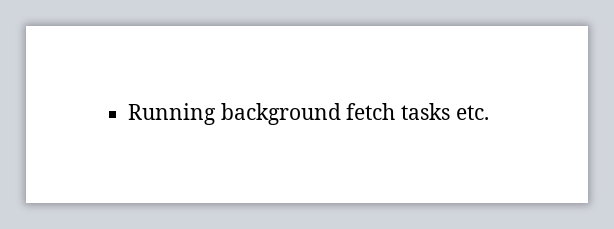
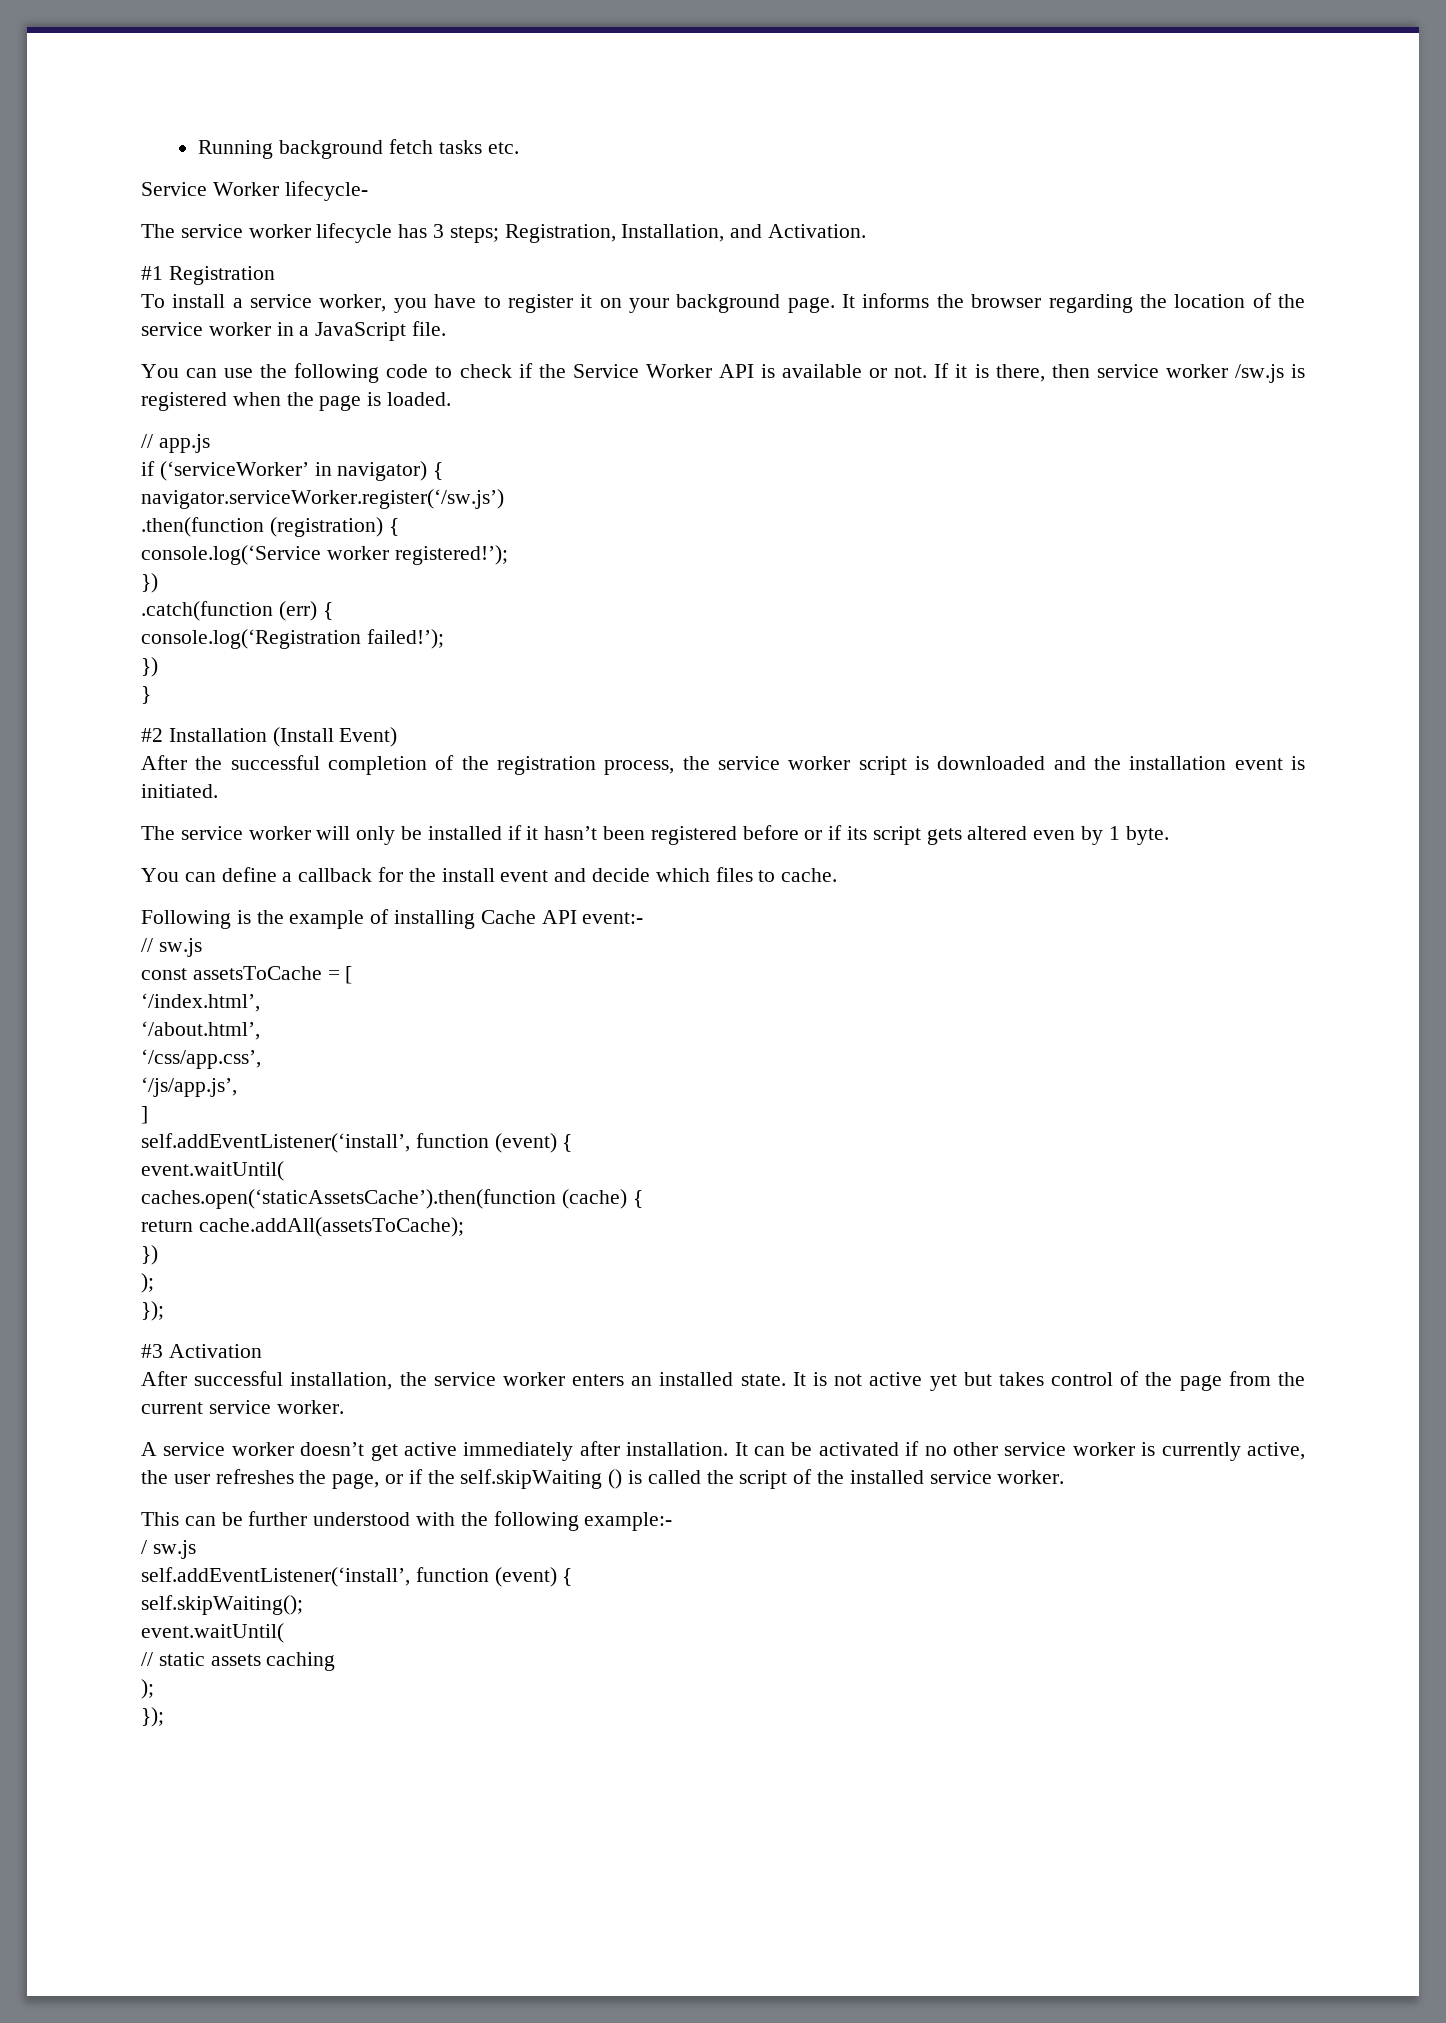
(489, 112) none -> [141,181,368,201] [141,223,867,243] [141,266,275,285] [141,293,1305,313] [141,321,447,341] [141,363,1306,383] [141,392,452,411] [141,434,210,453] [141,461,444,481] [141,489,504,509] [141,517,399,537] [141,545,508,565] [141,573,158,593] [141,601,333,621] [141,629,444,649] [141,657,158,677] [141,686,151,704] [141,727,398,747] [141,755,1305,775] [141,784,218,798] [141,825,1169,845] [141,867,838,882] [141,909,644,929] [141,938,202,957] [141,966,353,984] [141,993,260,1012] [141,1021,260,1040] [141,1049,261,1069] [141,1077,237,1097] [141,1106,148,1124] [141,1133,573,1153] [141,1161,284,1181] [141,1189,643,1209] [141,1217,464,1237] [141,1245,158,1265] [141,1273,154,1293] [141,1301,164,1321] [141,1344,262,1358] [141,1371,1305,1391] [141,1400,344,1414] [141,1441,1305,1461] [141,1469,1065,1489] [141,1511,673,1531] [141,1540,196,1559] [141,1567,573,1587] [141,1595,303,1615] [141,1623,284,1643] [141,1652,336,1671] [141,1679,154,1699] [141,1707,164,1727] // Service Worker lifecycle- // The service worker lifecycle has 3 steps; Registration, Installation, and Activation. // #1 Registration // To install a service worker, you have to register it on your background page. It informs the browser regarding the location of the service worker in a JavaScript file. // You can use the following code to check if the Service Worker API is available or not. If it is there, then service worker /sw.js is registered when the page is loaded. // // app.js // if (‘serviceWorker’ in navigator) { // navigator.serviceWorker.register(‘/sw.js’) // .then(function (registration) { // console.log(‘Service worker registered!’); // }) // .catch(function (err) { // console.log(‘Registration failed!’); // }) // } // #2 Installation (Install Event) // After the successful completion of the registration process, the service worker script is downloaded and the installation event is initiated. // The service worker will only be installed if it hasn’t been registered before or if its script gets altered even by 1 byte. // You can define a callback for the install event and decide which files to cache. // Following is the example of installing Cache API event:- // // sw.js // const assetsToCache = [ // ‘/index.html’, // ‘/about.html’, // ‘/css/app.css’, // ‘/js/app.js’, // ] // self.addEventListener(‘install’, function (event) { // event.waitUntil( // caches.open(‘staticAssetsCache’).then(function (cache) { // return cache.addAll(assetsToCache); // }) // ); // }); // #3 Activation // After successful installation, the service worker enters an installed state. It is not active yet but takes control of the page from the current service worker. // A service worker doesn’t get active immediately after installation. It can be activated if no other service worker is currently active, the user refreshes the page, or if the self.skipWaiting () is called the script of the installed service worker. // This can be further understood with the following example:- // / sw.js // self.addEventListener(‘install’, function (event) { // self.skipWaiting(); // event.waitUntil( // // static assets caching // ); // });

